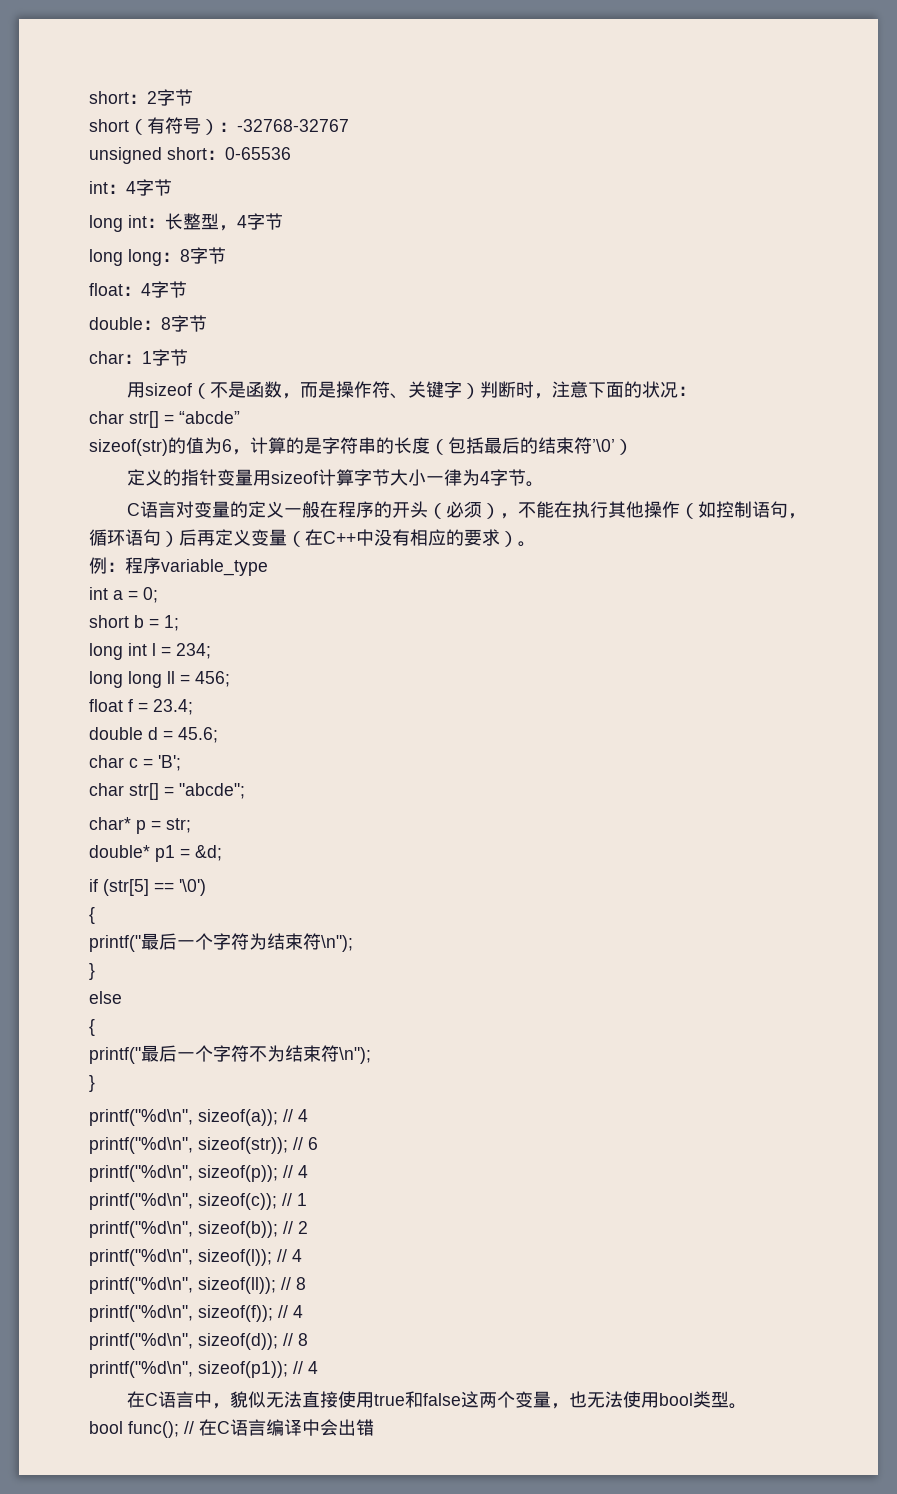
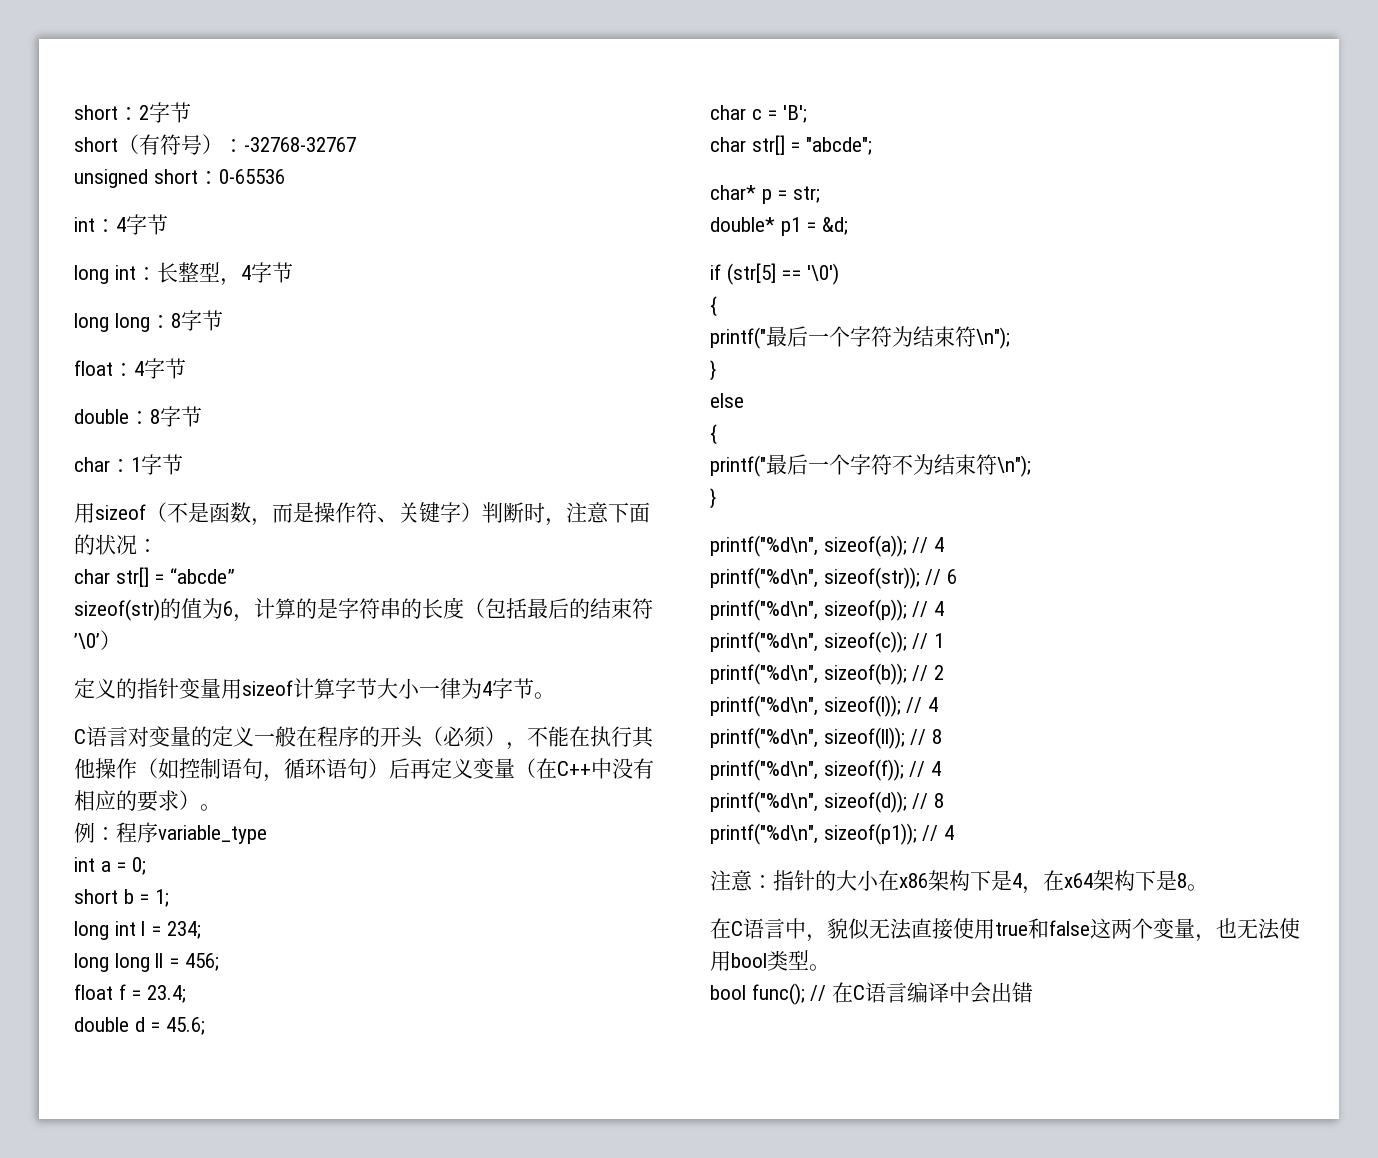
(318, 1367) none -> [710,870,1208,894] // 注意：指针的大小在x86架构下是4，在x64架构下是8。

